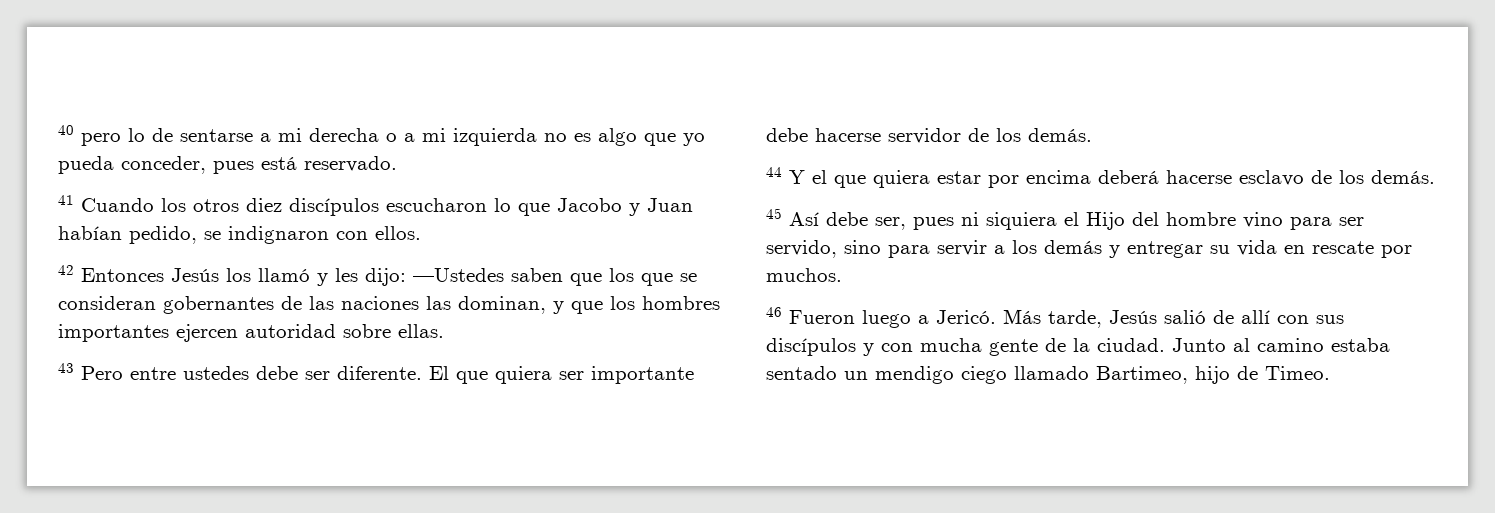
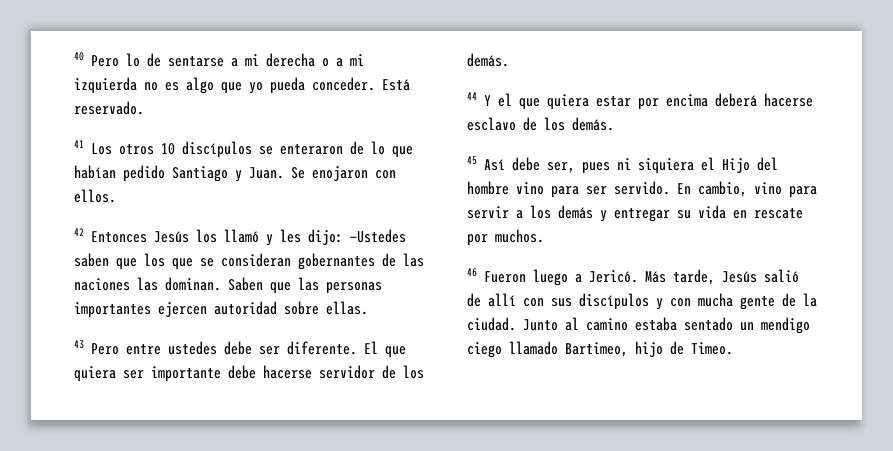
[81,133,121,146] pero -> [91,55,119,67] Pero
[121,156,297,174] conceder, pues está -> [312,77,410,91] conceder. Está
[81,198,693,216] [58,226,329,244] Cuando los otros diez discípulos escucharon lo que Jacobo y Juan habían pedido, se indignaron -> [91,141,413,158] [74,165,368,182] Los otros 10 discípulos se enteraron de lo que habían pedido Santiago y Juan. Se enojaron
[458,296,720,314] dominan, y que los hombres -> [165,277,382,294] dominan. Saben que las personas
[766,240,881,258] servido, sino -> [614,181,782,197] servido. En cambio, vino

